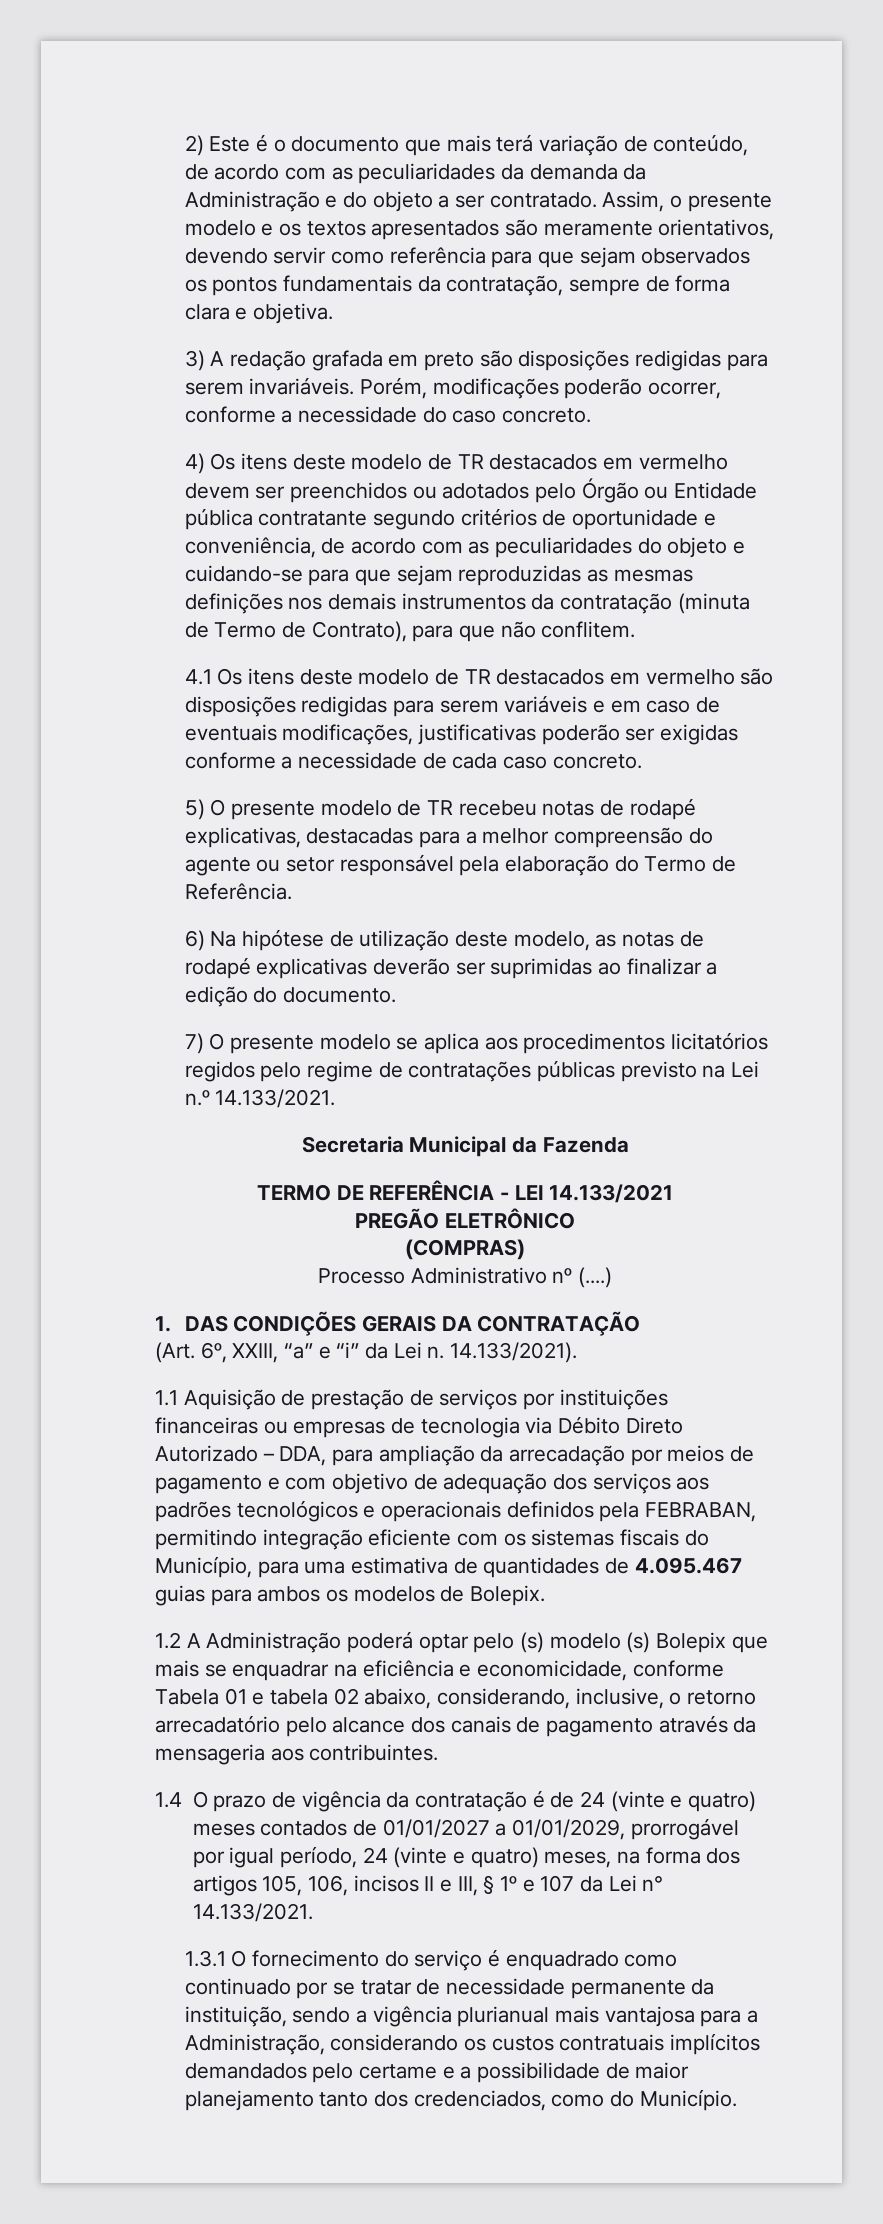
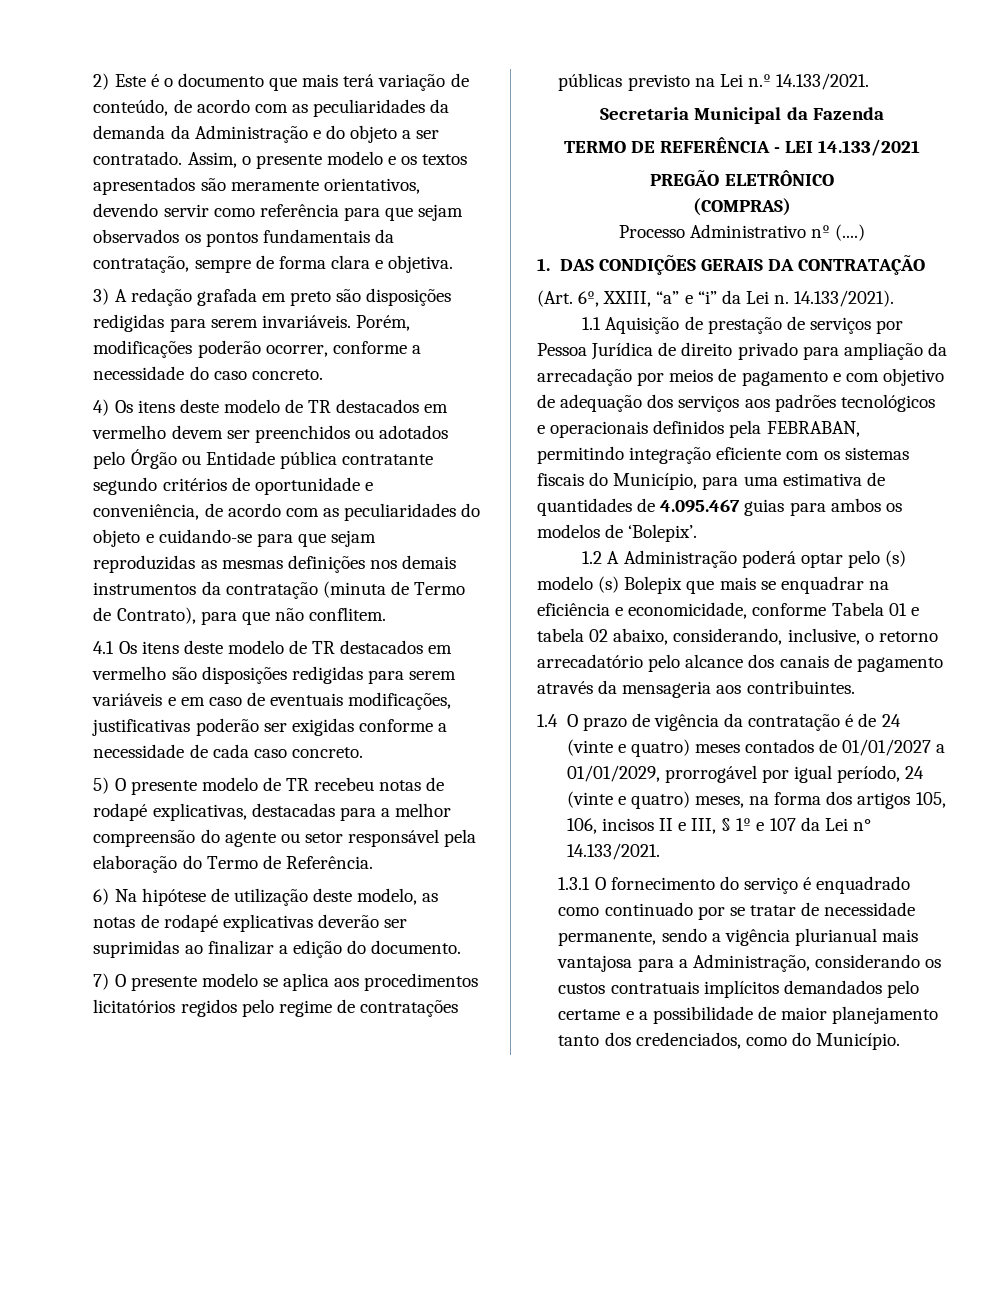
[559,1389,668,1410] [155,1416,683,1438] [155,1445,327,1466] instituições financeiras ou empresas de tecnologia via Débito Direto Autorizado – DDA, -> [537,342,798,360] Pessoa Jurídica de direito privado
[470,1585,546,1606] Bolepix. -> [628,524,698,542] ‘Bolepix’.
[570,1979,715,1999] [184,2006,287,2027] permanente da instituição, -> [558,931,657,946] permanente,

